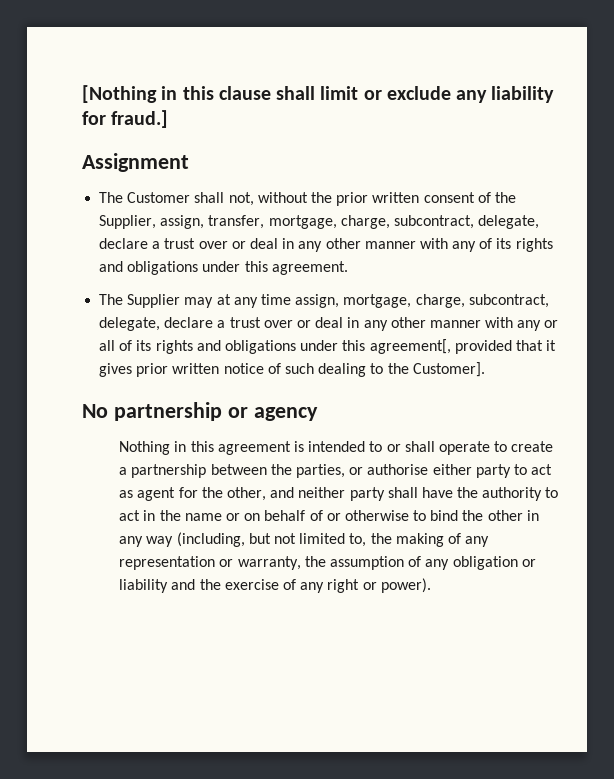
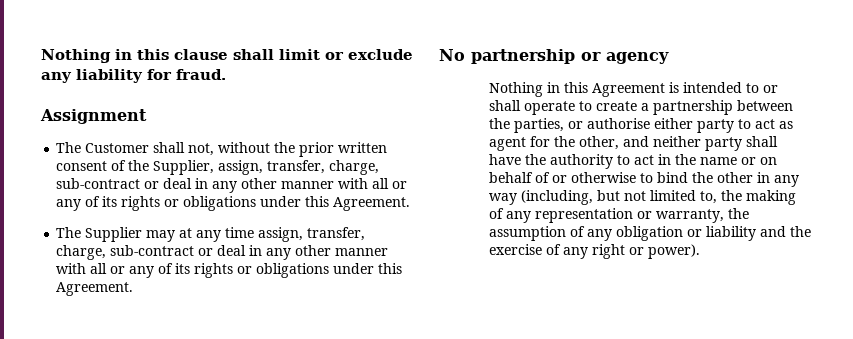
[82,85,157,103] [Nothing -> [41,49,111,63] Nothing
[111,110,169,128] fraud.] -> [176,69,226,80] fraud.
[268,215,540,229] [99,238,553,252] [99,261,348,275] mortgage, charge, subcontract, delegate, declare a trust over or deal in any other manner with any of its rights and obligations under this agreement. -> [329,160,380,175] [56,178,408,193] [56,196,411,211] charge, sub-contract or deal in any other manner with all or any of its rights or obligations under this Agreement.
[343,294,549,308] [99,317,559,331] [99,339,557,354] [99,362,485,377] mortgage, charge, subcontract, delegate, declare a trust over or deal in any other manner with any or all of its rights and obligations under this agreement[, provided that it gives prior written notice of such dealing to the Customer]. -> [307,227,366,241] [56,245,389,260] [56,263,403,278] [56,282,134,296] transfer, charge, sub-contract or deal in any other manner with all or any of its rights or obligations under this Agreement.
[217,441,291,455] agreement -> [591,83,665,97] Agreement

